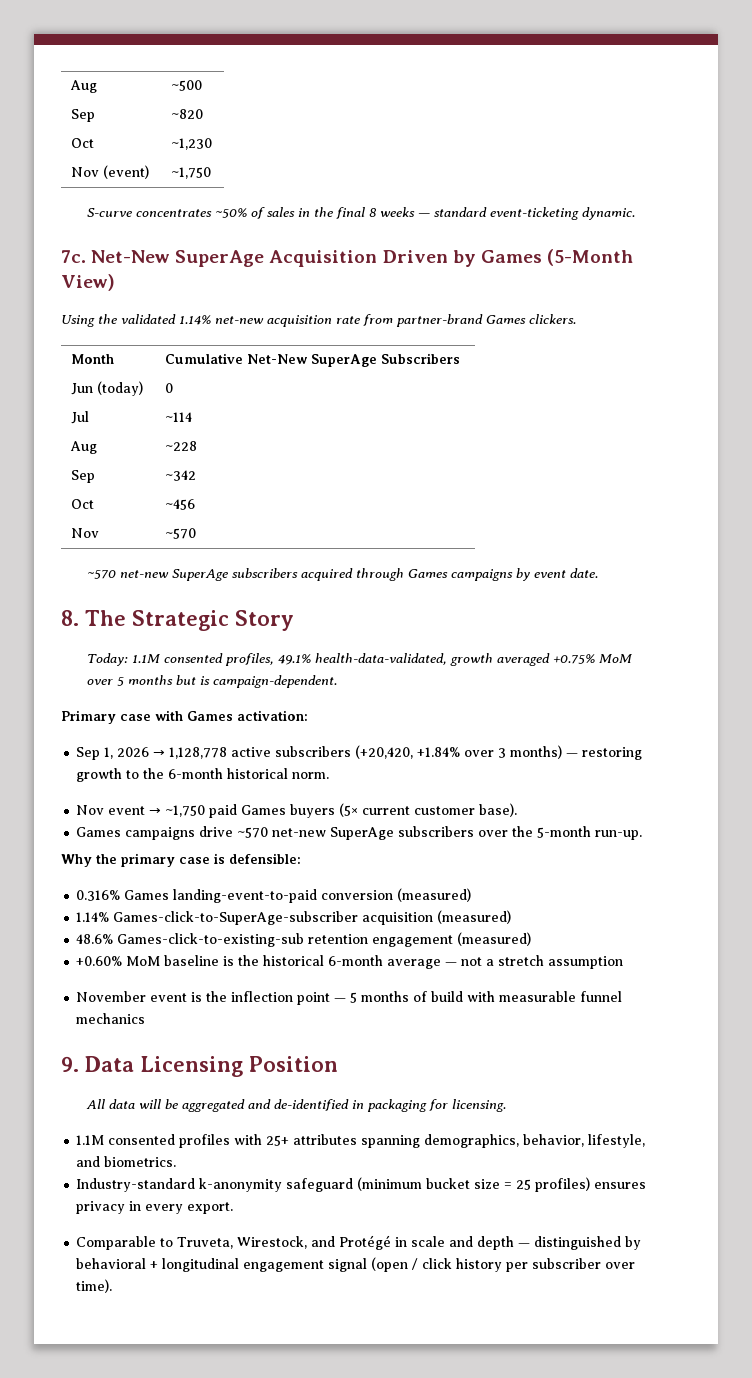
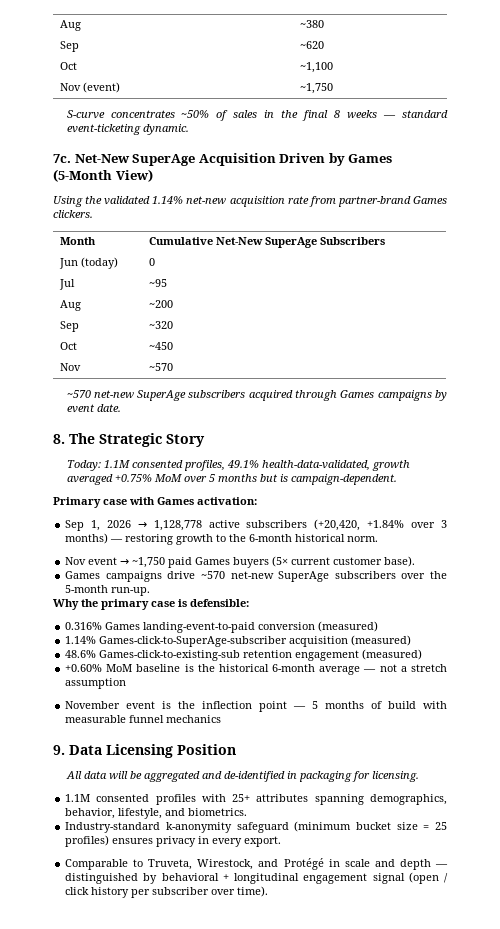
[70,80,98,93] [171,80,203,91] [71,109,96,122] [171,109,204,119] [71,138,95,148] [171,138,213,150] Aug | ~500 // Sep | ~820 // Oct | ~1,230 -> [60,20,82,31] [300,20,325,28] [60,41,80,52] [300,41,325,49] [60,62,78,70] [300,62,334,73] Aug | ~380 // Sep | ~620 // Oct | ~1,100
[165,412,193,422] [70,441,98,454] [165,441,198,451] [71,470,96,483] [165,470,197,481] [71,499,95,509] [165,499,196,510] ~114 // Aug | ~228 // Sep | ~342 // Oct | ~456 -> [149,279,168,287] [60,300,82,311] [149,300,174,308] [60,321,80,332] [149,321,174,329] [60,342,78,350] [149,342,174,350] ~95 // Aug | ~200 // Sep | ~320 // Oct | ~450

